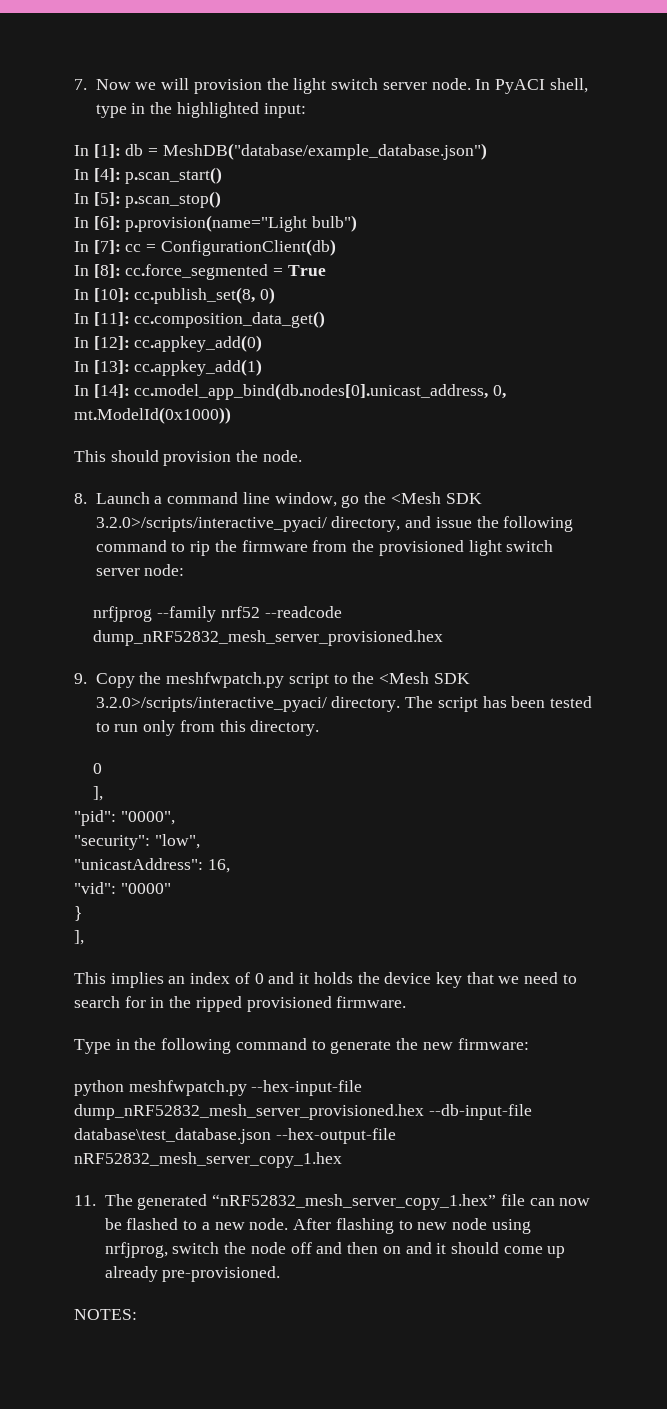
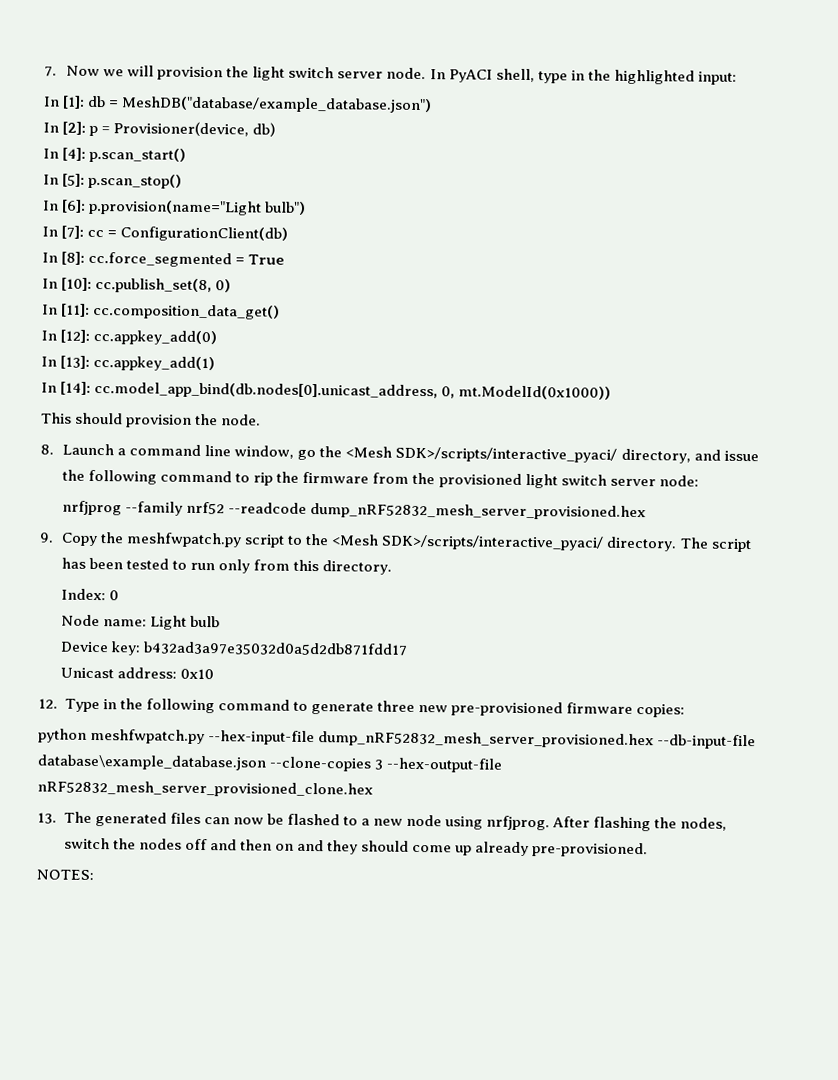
(487, 151) none -> [43,121,277,137] // In [2]: p = Provisioner(device, db)
[445,493,482,504] [95,517,327,532] SDK 3.2.0>/scripts/interactive_pyaci/ -> [395,446,618,463] SDK>/scripts/interactive_pyaci/
[433,673,470,684] [95,697,327,712] SDK 3.2.0>/scripts/interactive_pyaci/ -> [381,534,605,551] SDK>/scripts/interactive_pyaci/
(320, 728) none -> [61,588,107,601] Index:
[93,786,104,801] [74,810,175,826] [74,834,200,850] [74,858,230,873] [74,882,171,894] [74,906,82,921] [74,930,84,945] [74,972,577,988] [74,996,407,1012] ], // "pid": "0000", // "security": "low", // "unicastAddress": 16, // "vid": "0000" // } // ], // This implies an index of 0 and it holds the device key that we need to search for in the ripped provisioned firmware. // -> [61,614,221,630] [60,641,409,656] [60,667,215,680] [38,698,58,709] Node name: Light bulb // Device key: b432ad3a97e35032d0a5d2db871fdd17 // Unicast address: 0x10 // 12.
[396,1038,529,1050] the new firmware: -> [376,700,686,718] three new pre-provisioned firmware copies:
[74,1128,396,1144] [74,1152,342,1168] [74,1194,525,1210] database\test_database.json --hex-output-file nRF52832_mesh_server_copy_1.hex // 11. The generated “nRF52832_mesh_server_copy_1.hex” file -> [37,754,503,773] [37,780,373,798] [37,811,201,827] database\example_database.json --clone-copies 3 --hex-output-file nRF52832_mesh_server_provisioned_clone.hex // 13. The generated files
[249,1218,531,1234] [104,1242,168,1258] node. After flashing to new node using nrfjprog, -> [406,814,728,832] node using nrfjprog. After flashing the nodes,
[250,1242,286,1254] node -> [138,838,182,850] nodes
[436,1243,447,1254] it -> [326,840,358,855] they

